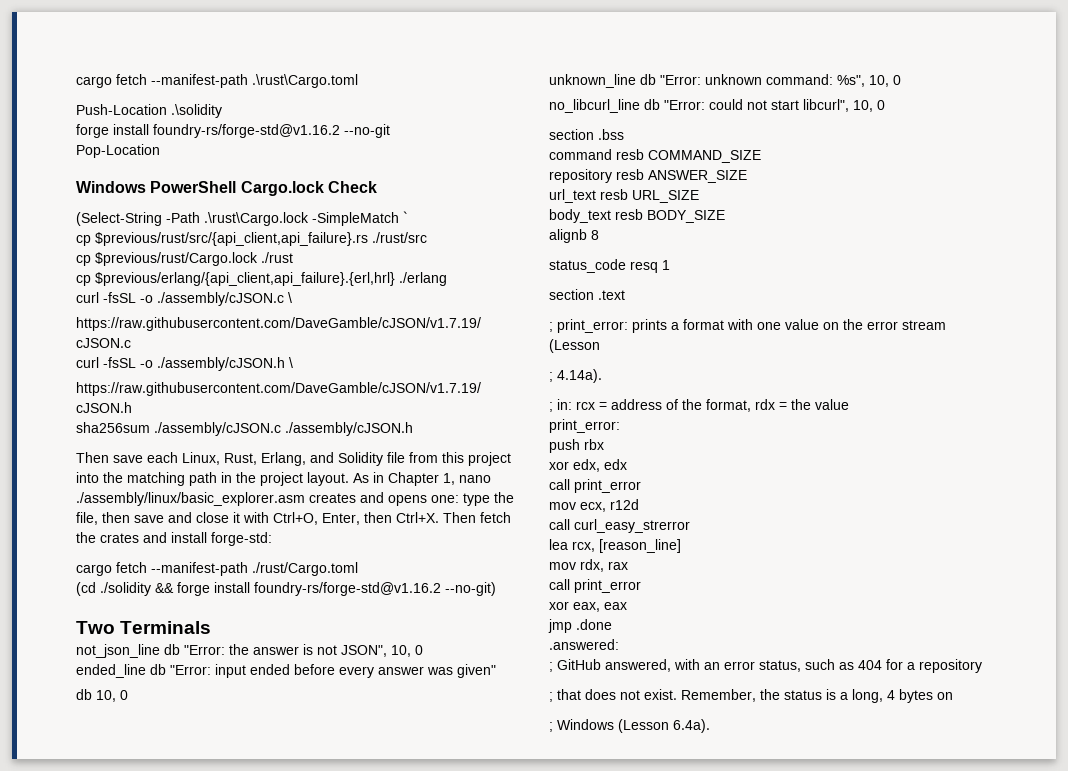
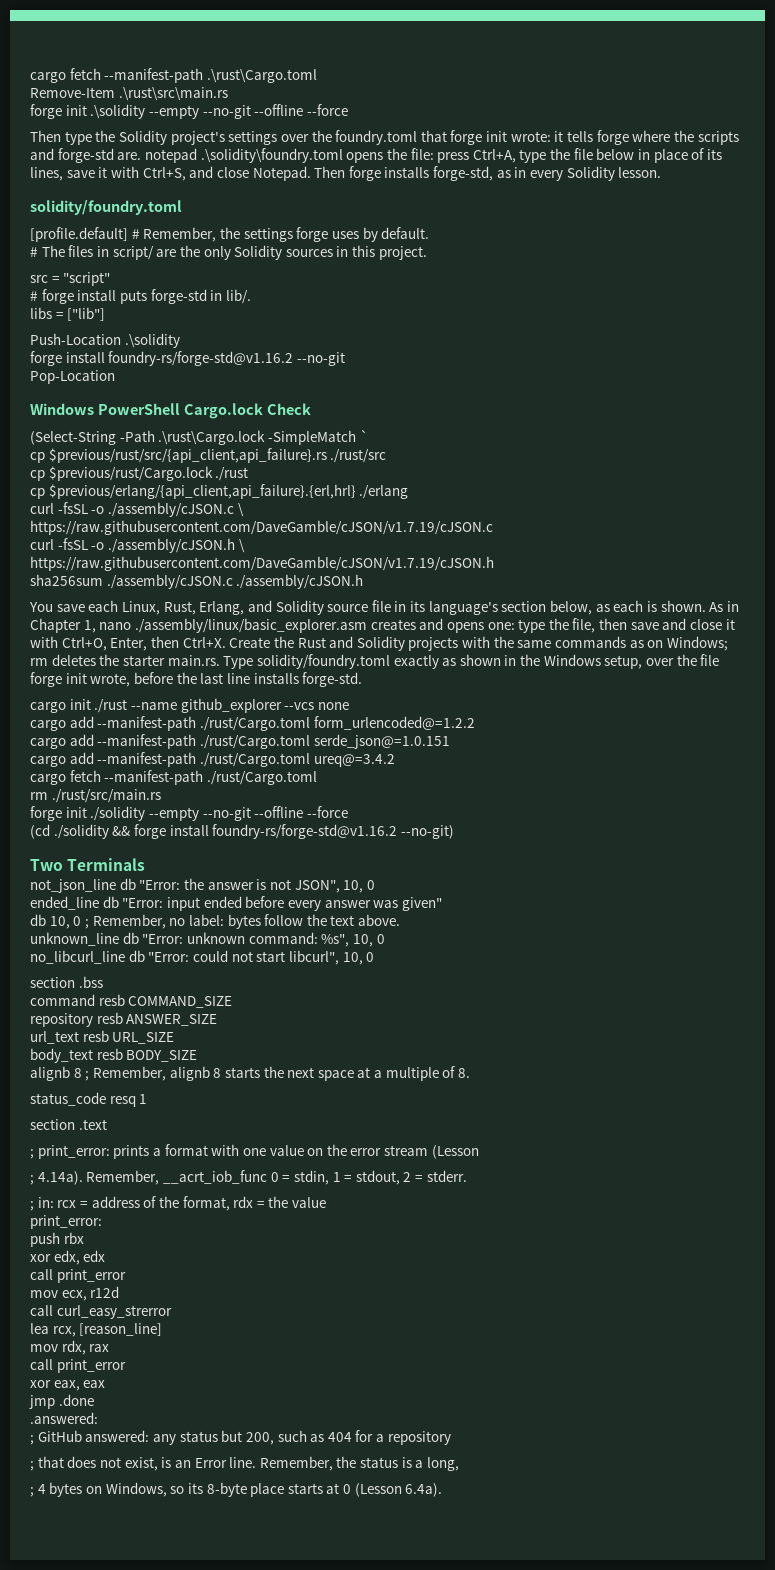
(358, 81) none -> [30,87,228,101] [30,104,348,119] [30,130,739,145] [30,148,722,163] [30,166,662,181] [30,200,182,215] [30,227,430,242] [30,245,427,260] [30,272,111,286] [30,289,251,304] [30,307,106,321] // Remove-Item .\rust\src\main.rs // forge init .\solidity --empty --no-git --offline --force // Then type the Solidity project's settings over the foundry.toml that forge init wrote: it tells forge where the scripts and forge-std are. notepad .\solidity\foundry.toml opens the file: press Ctrl+A, type the file below in place of its lines, save it with Ctrl+S, and close Notepad. Then forge installs forge-std, as in every Solidity lesson. // solidity/foundry.toml // [profile.default] # Remember, the settings forge uses by default. // # The files in script/ are the only Solidity sources in this project. // src = "script" // # forge install puts forge-std in lib/. // libs = ["lib"]
[76,452,109,463] Then -> [29,602,53,612] You
[387,452,511,466] [76,472,349,486] file from this project into the matching path in the project layout. -> [327,600,706,615] source file in its language's section below, as each is shown.
[443,512,511,523] [76,532,272,546] [76,562,358,576] Then fetch the crates and install forge-std: // cargo fetch --manifest-path ./rust/Cargo.toml -> [229,636,728,651] [30,654,720,669] [30,672,363,687] [30,698,349,713] [30,716,475,731] [30,734,450,749] [30,752,395,767] [30,770,317,785] [30,789,161,803] [30,806,348,821] Create the Rust and Solidity projects with the same commands as on Windows; rm deletes the starter main.rs. Type solidity/foundry.toml exactly as shown in the Windows setup, over the file forge init wrote, before the last line installs forge-std. // cargo init ./rust --name github_explorer --vcs none // cargo add --manifest-path ./rust/Cargo.toml form_urlencoded@=1.2.2 // cargo add --manifest-path ./rust/Cargo.toml serde_json@=1.0.151 // cargo add --manifest-path ./rust/Cargo.toml ureq@=3.4.2 // cargo fetch --manifest-path ./rust/Cargo.toml // rm ./rust/src/main.rs // forge init ./solidity --empty --no-git --offline --force
(128, 695) none -> [84,914,401,929] ; Remember, no label: bytes follow the text above.
(599, 235) none -> [85,1066,471,1081] ; Remember, alignb 8 starts the next space at a multiple of 8.
(602, 376) none -> [86,1170,467,1185] Remember, __acrt_iob_func 0 = stdin, 1 = stdout, 2 = stderr.
[605,659,801,672] answered, with an error status, -> [85,1430,274,1445] answered: any status but 200,
[644,689,677,700] exist. -> [124,1457,257,1471] exist, is an Error line.
(883, 696) none -> [30,1487,34,1497] // ;
[549,719,614,732] // ; Windows -> [105,1482,352,1497] Windows, so its 8-byte place starts at 0

